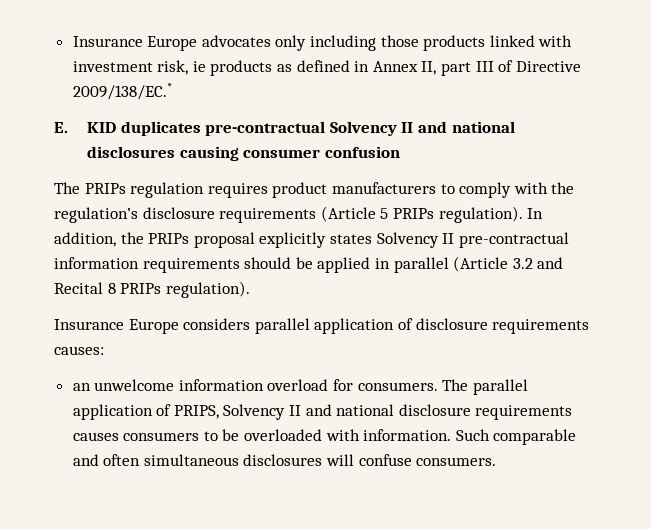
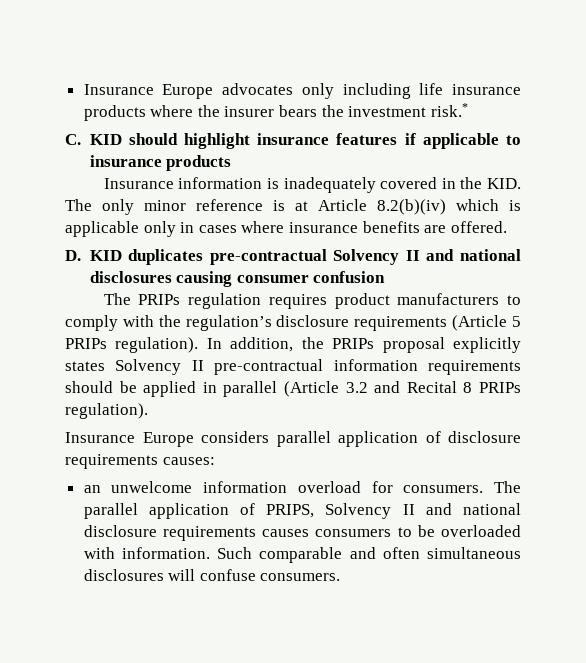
[380,35,573,51] [72,60,581,76] [72,83,172,100] [54,122,68,133] those products linked with investment risk, ie products as defined in Annex II, part III of Directive 2009/138/EC.* // E. -> [419,83,521,95] [83,103,468,121] [65,133,521,149] [89,155,232,171] [103,177,521,193] [65,199,521,215] [65,221,507,237] [65,250,81,261] life insurance products where the insurer bears the investment risk.* // C. KID should highlight insurance features if applicable to insurance products // Insurance information is inadequately covered in the KID. The only minor reference is at Article 8.2(b)(iv) which is applicable only in cases where insurance benefits are offered. // D.

